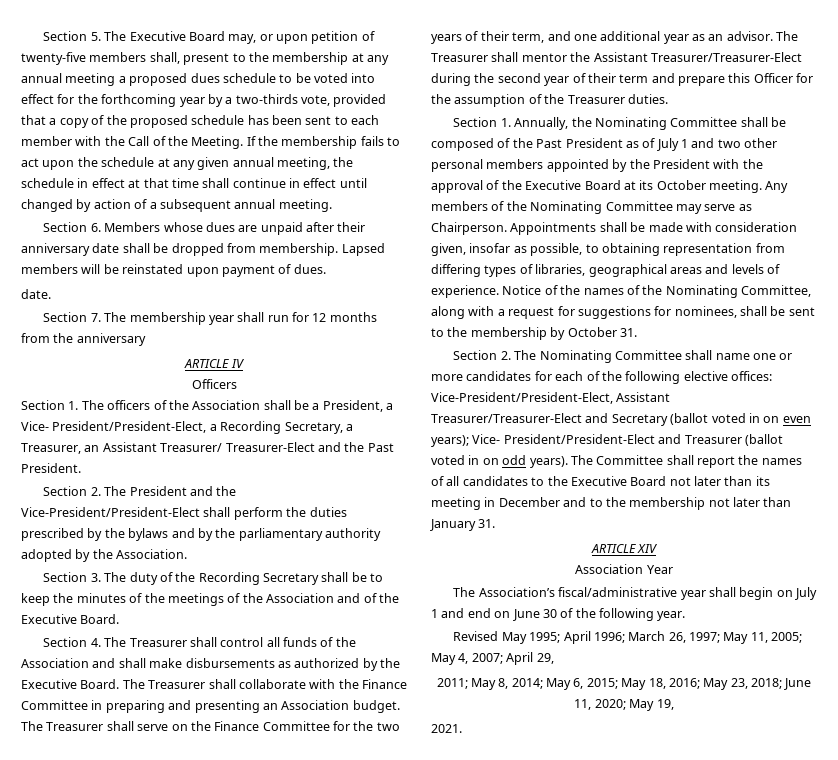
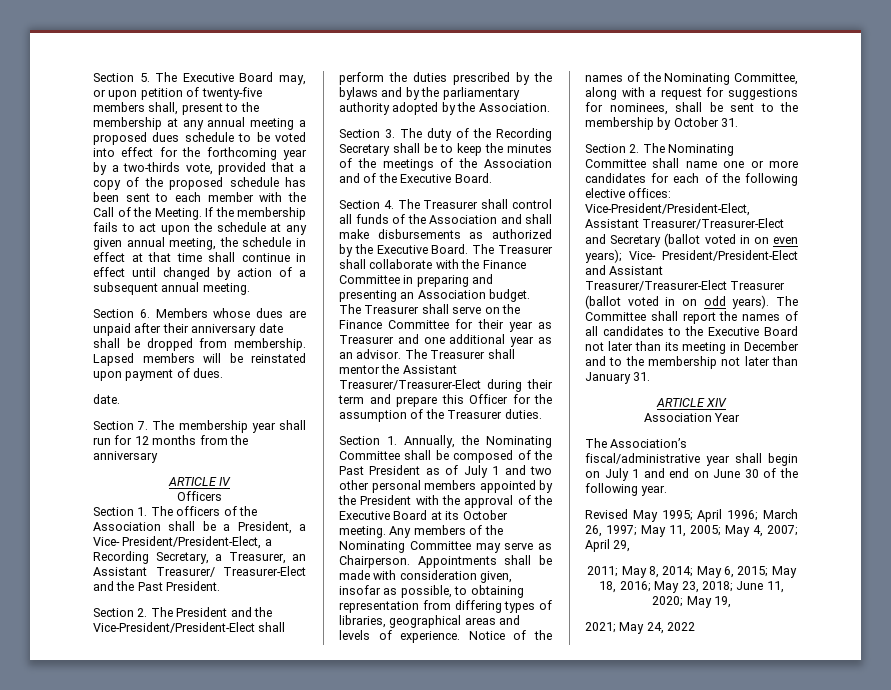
[353,721,400,731] [431,31,545,44] the two years of their term, -> [477,319,552,332] [339,335,394,344] their year as Treasurer
[474,73,586,86] the second year of -> (522, 385) none
(682, 439) none -> [609,266,664,275] [585,280,727,291] Assistant Treasurer/Treasurer-Elect
[431,724,462,733] 2021. -> [585,622,696,634] 2021; May 24, 2022

